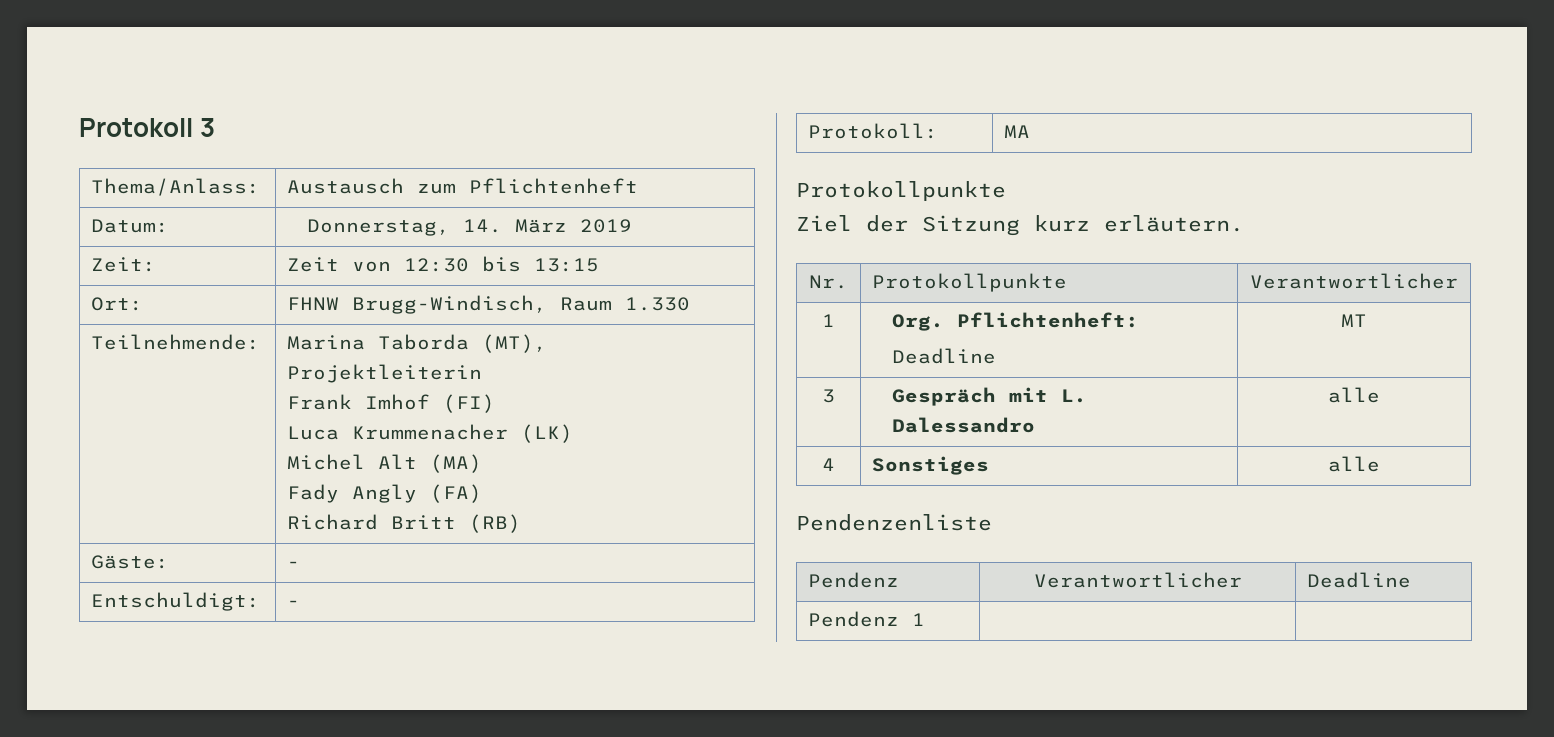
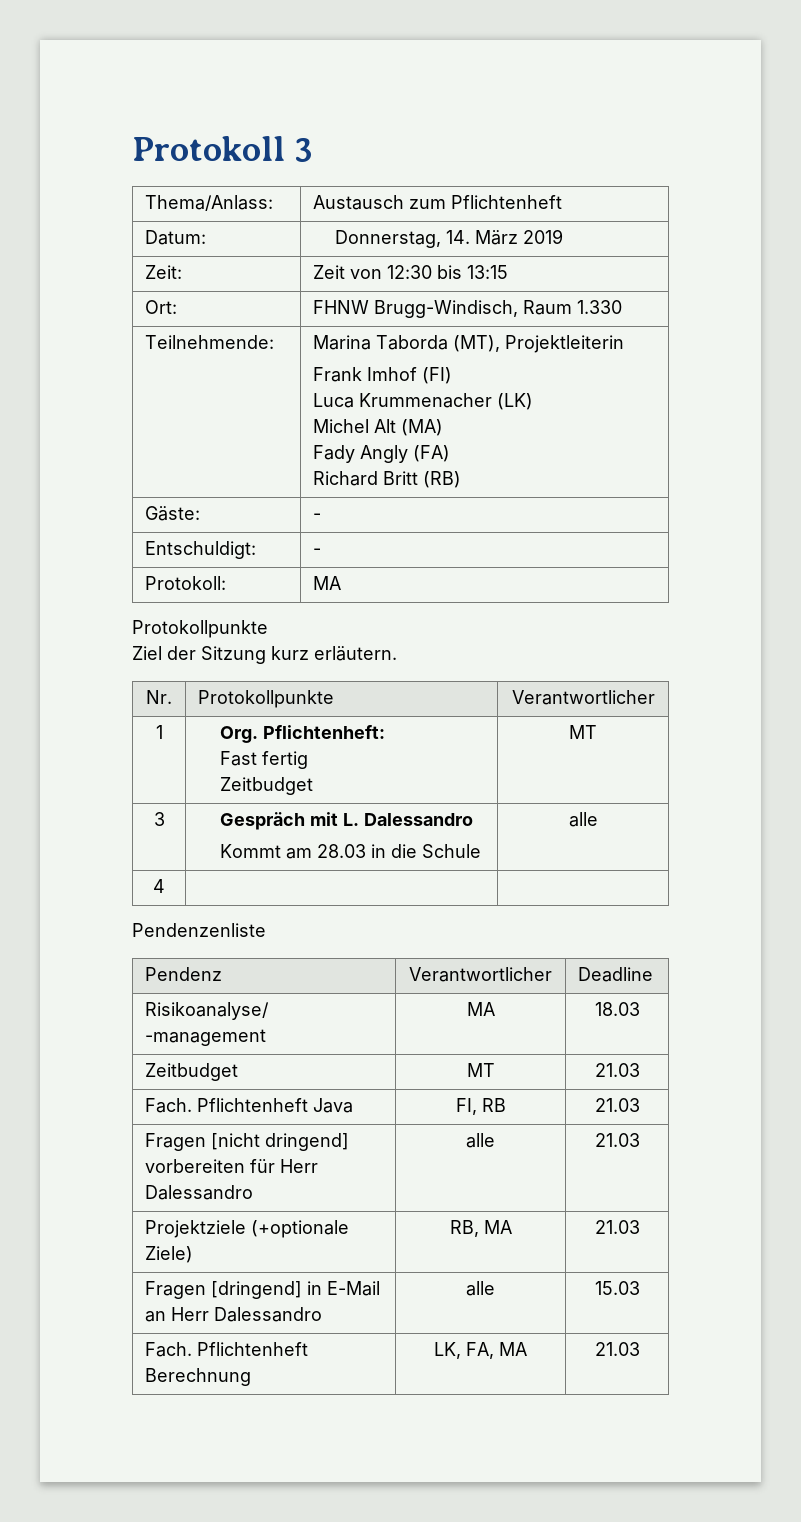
[891,348,996,364] Deadline -> [219,751,308,769] [219,777,313,795] Fast fertig // Zeitbudget
(1035, 425) none -> [219,844,481,859] // Kommt am 28.03 in die Schule
[872,456,990,475] [1328,456,1380,472] Sonstiges | alle -> (165, 886) |
[808,611,926,627] Pendenz 1 | | -> [145,1002,270,1020] [145,1029,267,1046] [466,1002,495,1016] [594,1002,640,1016] [145,1063,239,1081] [466,1063,495,1077] [594,1063,640,1077] [145,1098,354,1113] [455,1098,506,1115] [594,1098,640,1112] [145,1133,350,1151] [145,1159,319,1173] [145,1185,254,1200] [466,1133,495,1148] [594,1133,640,1147] [145,1220,350,1238] [145,1246,194,1263] [449,1220,512,1237] [594,1220,640,1234] [145,1281,381,1299] [145,1307,323,1322] [466,1281,495,1296] [594,1281,640,1295] [145,1342,309,1357] [145,1368,252,1386] [434,1342,527,1359] [594,1342,640,1356] Risikoanalyse/ -management | MA | 18.03 // Zeitbudget | MT | 21.03 // Fach. Pflichtenheft Java | FI, RB | 21.03 // Fragen [nicht dringend] vorbereiten für Herr Dalessandro | alle | 21.03 // Projektziele (+optionale Ziele) | RB, MA | 21.03 // Fragen [dringend] in E-Mail an Herr Dalessandro | alle | 15.03 // Fach. Pflichtenheft Berechnung | LK, FA, MA | 21.03

